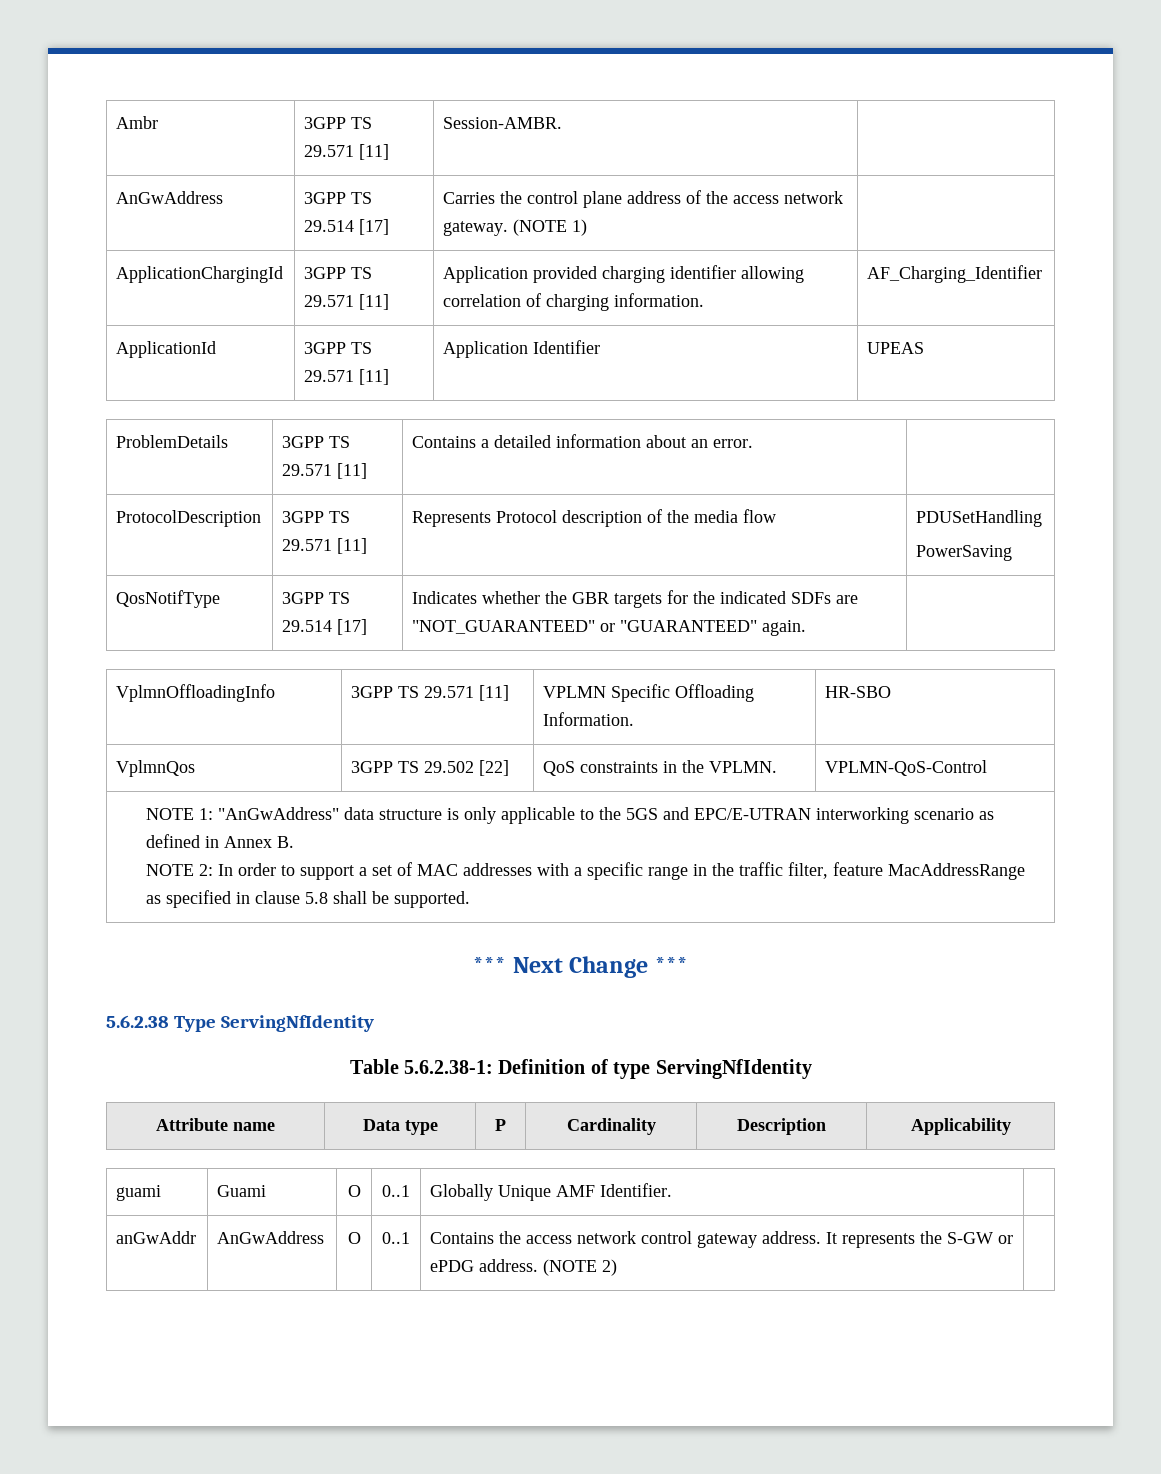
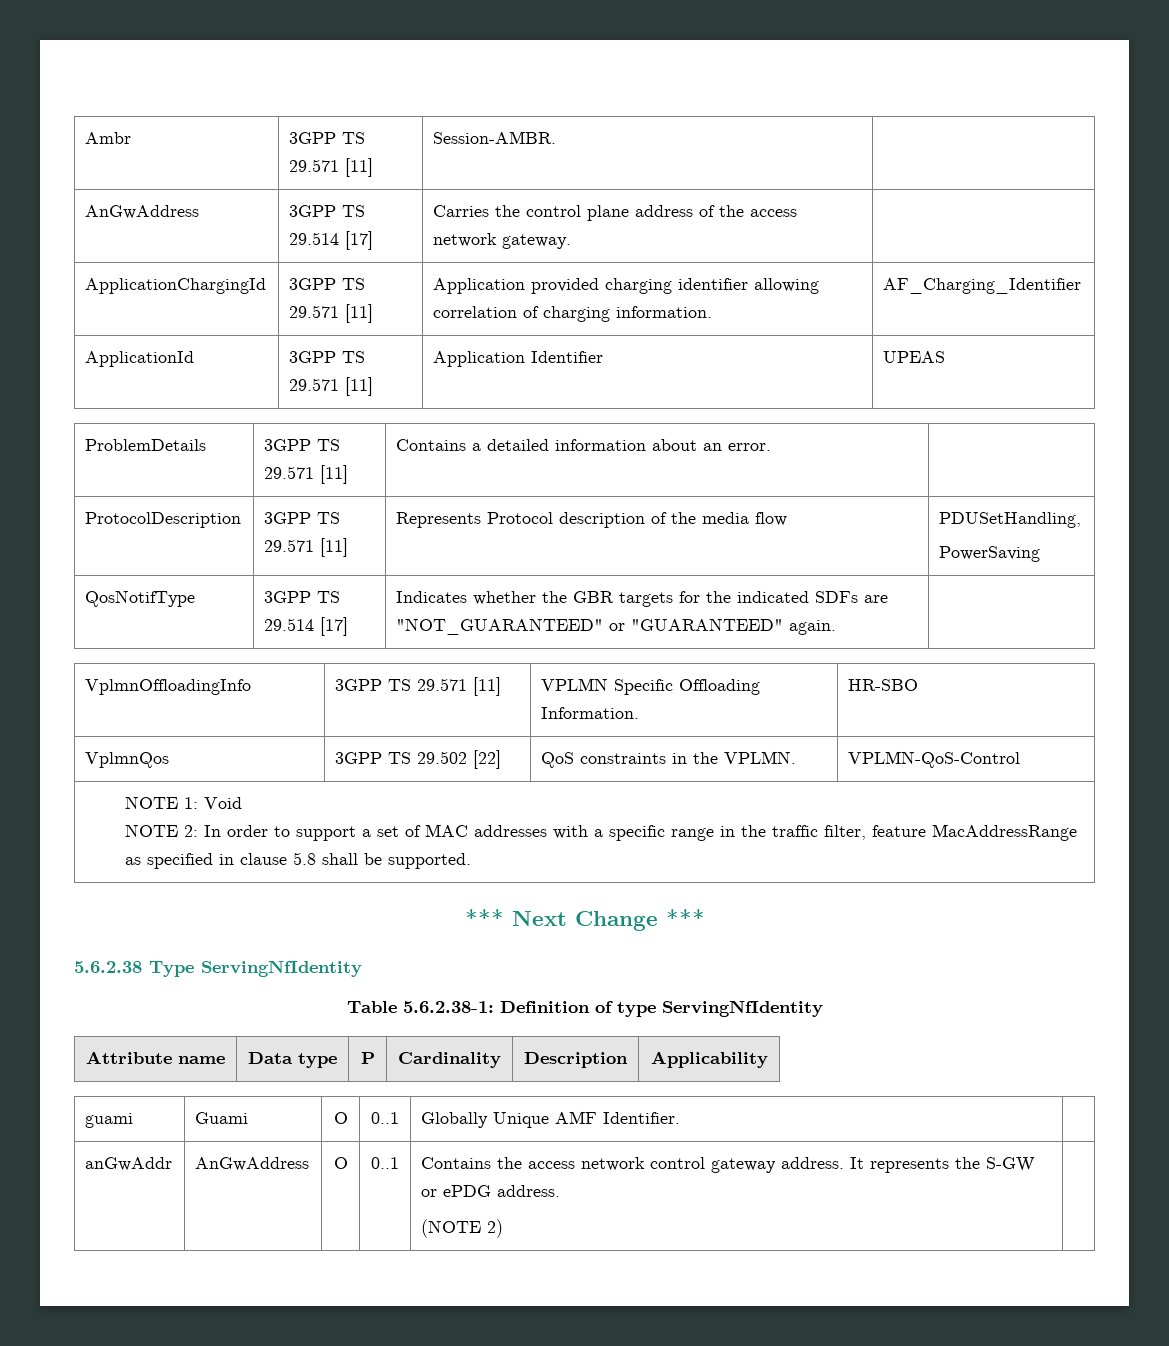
[513,219,588,236] (NOTE 1) -> (572, 241) none
[916,510,1043,527] PDUSetHandling -> [939,512,1082,528] PDUSetHandling,
[218,807,995,824] [146,834,295,848] "AnGwAddress" data structure is only applicable to the 5GS and EPC/E-UTRAN interworking scenario as defined in Annex B. -> [204,797,243,809] Void
(539, 1265) none -> (561, 1191) //

